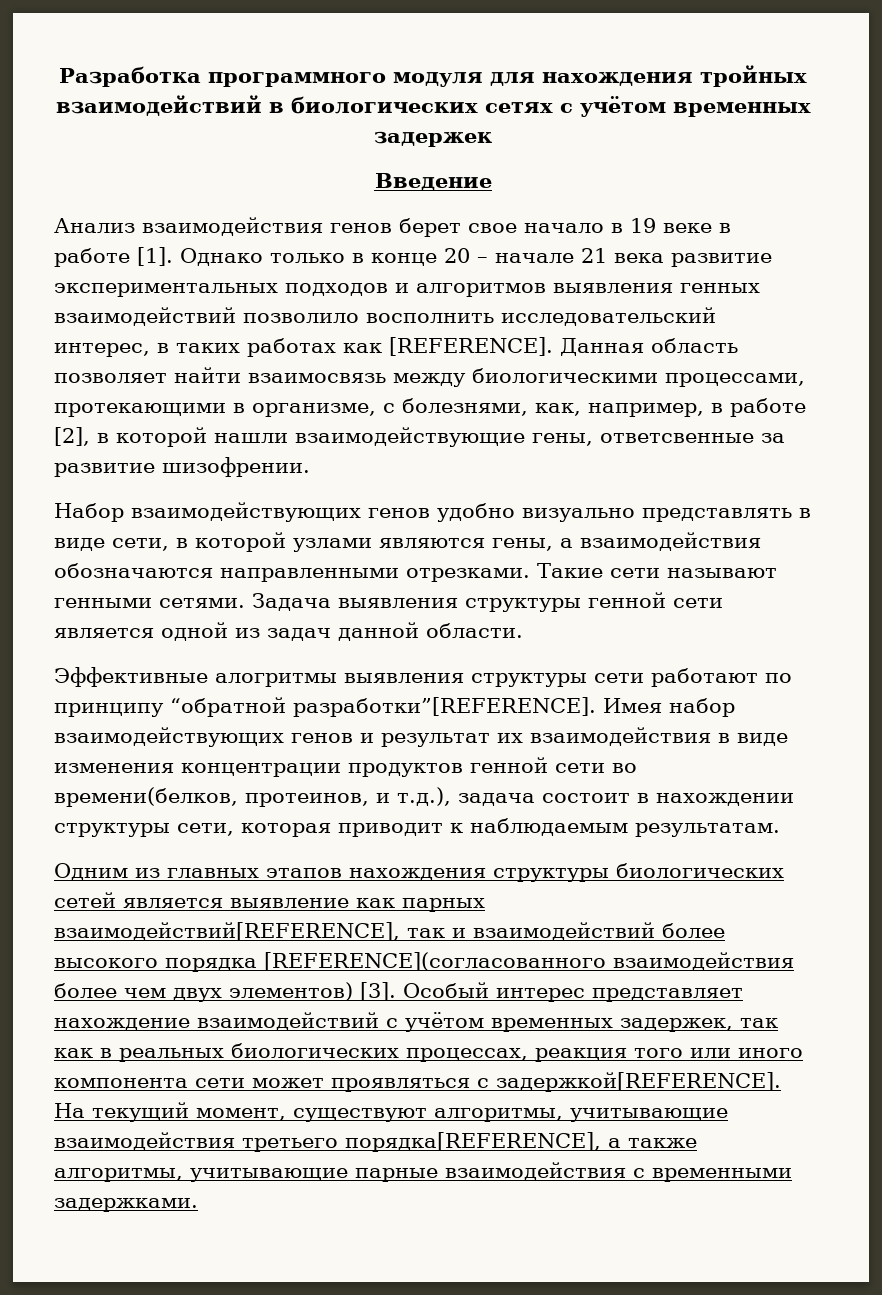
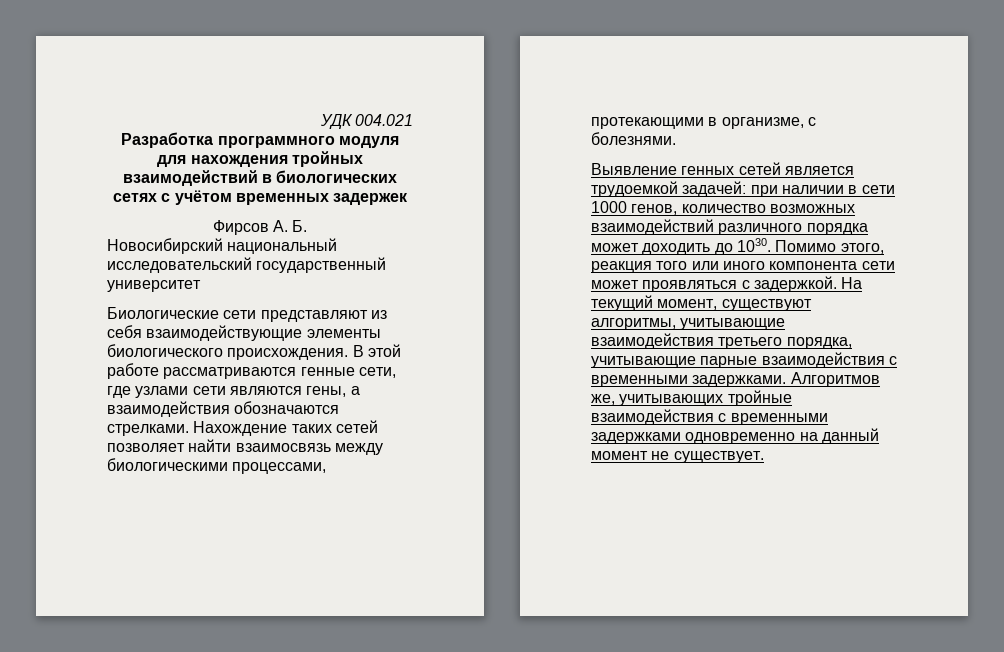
(59, 76) none -> [319,114,413,129] УДК 004.021 //
[374,173,492,191] [54,217,731,237] [54,247,772,267] [54,283,760,297] [54,307,716,326] [54,337,738,357] Введение // Анализ взаимодействия генов берет свое начало в 19 веке в работе [1]. Однако только в конце 20 – начале 21 века развитие экспериментальных подходов и алгоритмов выявления генных взаимодействий позволило восполнить исследовательский интерес, в таких работах как [REFERENCE]. Данная область -> [212,220,308,235] [107,238,338,254] [107,257,387,273] [107,280,201,292] [107,307,387,322] [107,325,381,341] [107,344,401,360] [107,363,396,379] [107,386,360,398] [107,401,340,417] [107,420,378,436] Фирсов А. Б. // Новосибирский национальный исследовательский государственный университет // Биологические сети представляют из себя взаимодействующие элементы биологического происхождения. В этой работе рассматриваются генные сети, где узлами сети являются гены, а взаимодействия обозначаются стрелками. Нахождение таких сетей
[402,398,806,417] [54,427,785,447] [54,457,310,477] [54,502,811,522] [54,532,761,552] [54,563,777,582] [54,592,723,612] [54,622,523,641] [54,667,792,687] [54,697,735,717] [54,727,788,747] [54,757,637,777] [54,787,794,807] [54,818,780,837] [54,863,784,882] [54,892,485,912] [54,922,725,941] [54,952,794,972] [54,982,743,1002] [54,1012,778,1032] [54,1043,528,1062] болезнями, как, например, в работе [2], в которой нашли взаимодействующие гены, ответсвенные за развитие шизофрении. // Набор взаимодействующих генов удобно визуально представлять в виде сети, в которой узлами являются гены, а взаимодействия обозначаются направленными отрезками. Такие сети называют генными сетями. Задача выявления структуры генной сети является одной из задач данной области. // Эффективные алогритмы выявления структуры сети работают по принципу “обратной разработки”[REFERENCE]. Имея набор взаимодействующих генов и результат их взаимодействия в виде изменения концентрации продуктов генной сети во времени(белков, протеинов, и т.д.), задача состоит в нахождении структуры сети, которая приводит к наблюдаемым результатам. // Одним из главных этапов нахождения структуры биологических сетей является выявление как парных взаимодействий[REFERENCE], так и взаимодействий более высокого порядка [REFERENCE](согласованного взаимодействия более чем двух элементов) [3]. Особый интерес представляет нахождение взаимодействий с учётом временных задержек, так как в реальных биологических процессах, -> [591,132,676,145] [591,162,854,175] [591,181,895,197] [591,201,855,215] [591,219,868,235] [591,238,884,255] болезнями. // Выявление генных сетей является трудоемкой задачей: при наличии в сети 1000 генов, количество возможных взаимодействий различного порядка может доходить до 1030. Помимо этого,
[496,1072,781,1092] задержкой[REFERENCE]. -> [753,276,837,292] задержкой.
[345,1132,697,1152] [54,1168,183,1182] порядка[REFERENCE], а также алгоритмы, -> [786,337,852,349] порядка,
(198, 1205) none -> [790,372,880,387] [591,390,792,406] [591,409,828,425] [591,428,879,444] [591,451,764,463] Алгоритмов же, учитывающих тройные взаимодействия с временными задержками одновременно на данный момент не существует.

